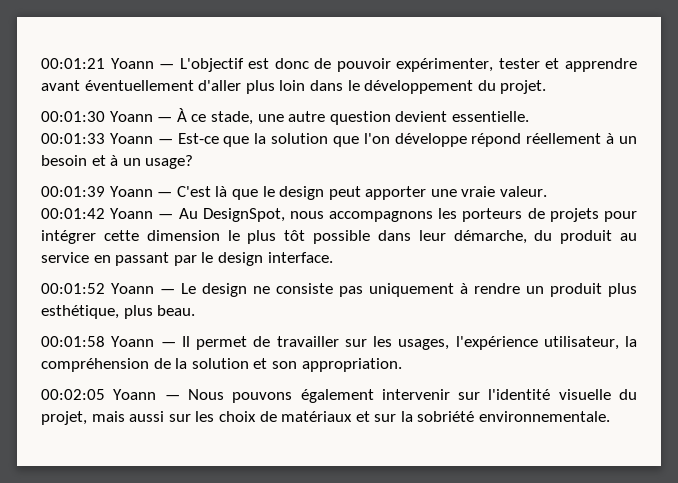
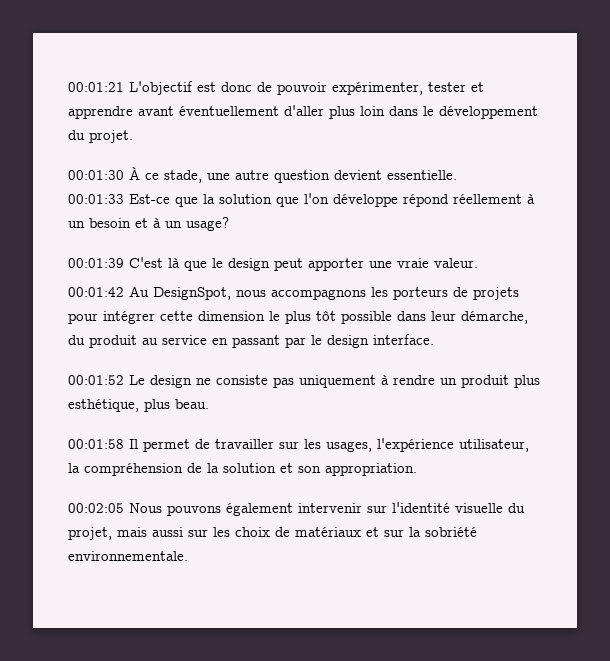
[110,58,175,69] Yoann — -> (124, 87) none
[109,111,173,122] Yoann — -> (124, 175) none
[109,133,173,144] Yoann — -> (124, 199) none
[109,186,173,197] Yoann — -> (124, 263) none
[110,208,174,219] Yoann — -> (124, 292) none
[111,283,175,294] Yoann — -> (124, 380) none
[111,336,176,347] Yoann — -> (124, 444) none
[113,389,180,400] Yoann — -> (124, 508) none

